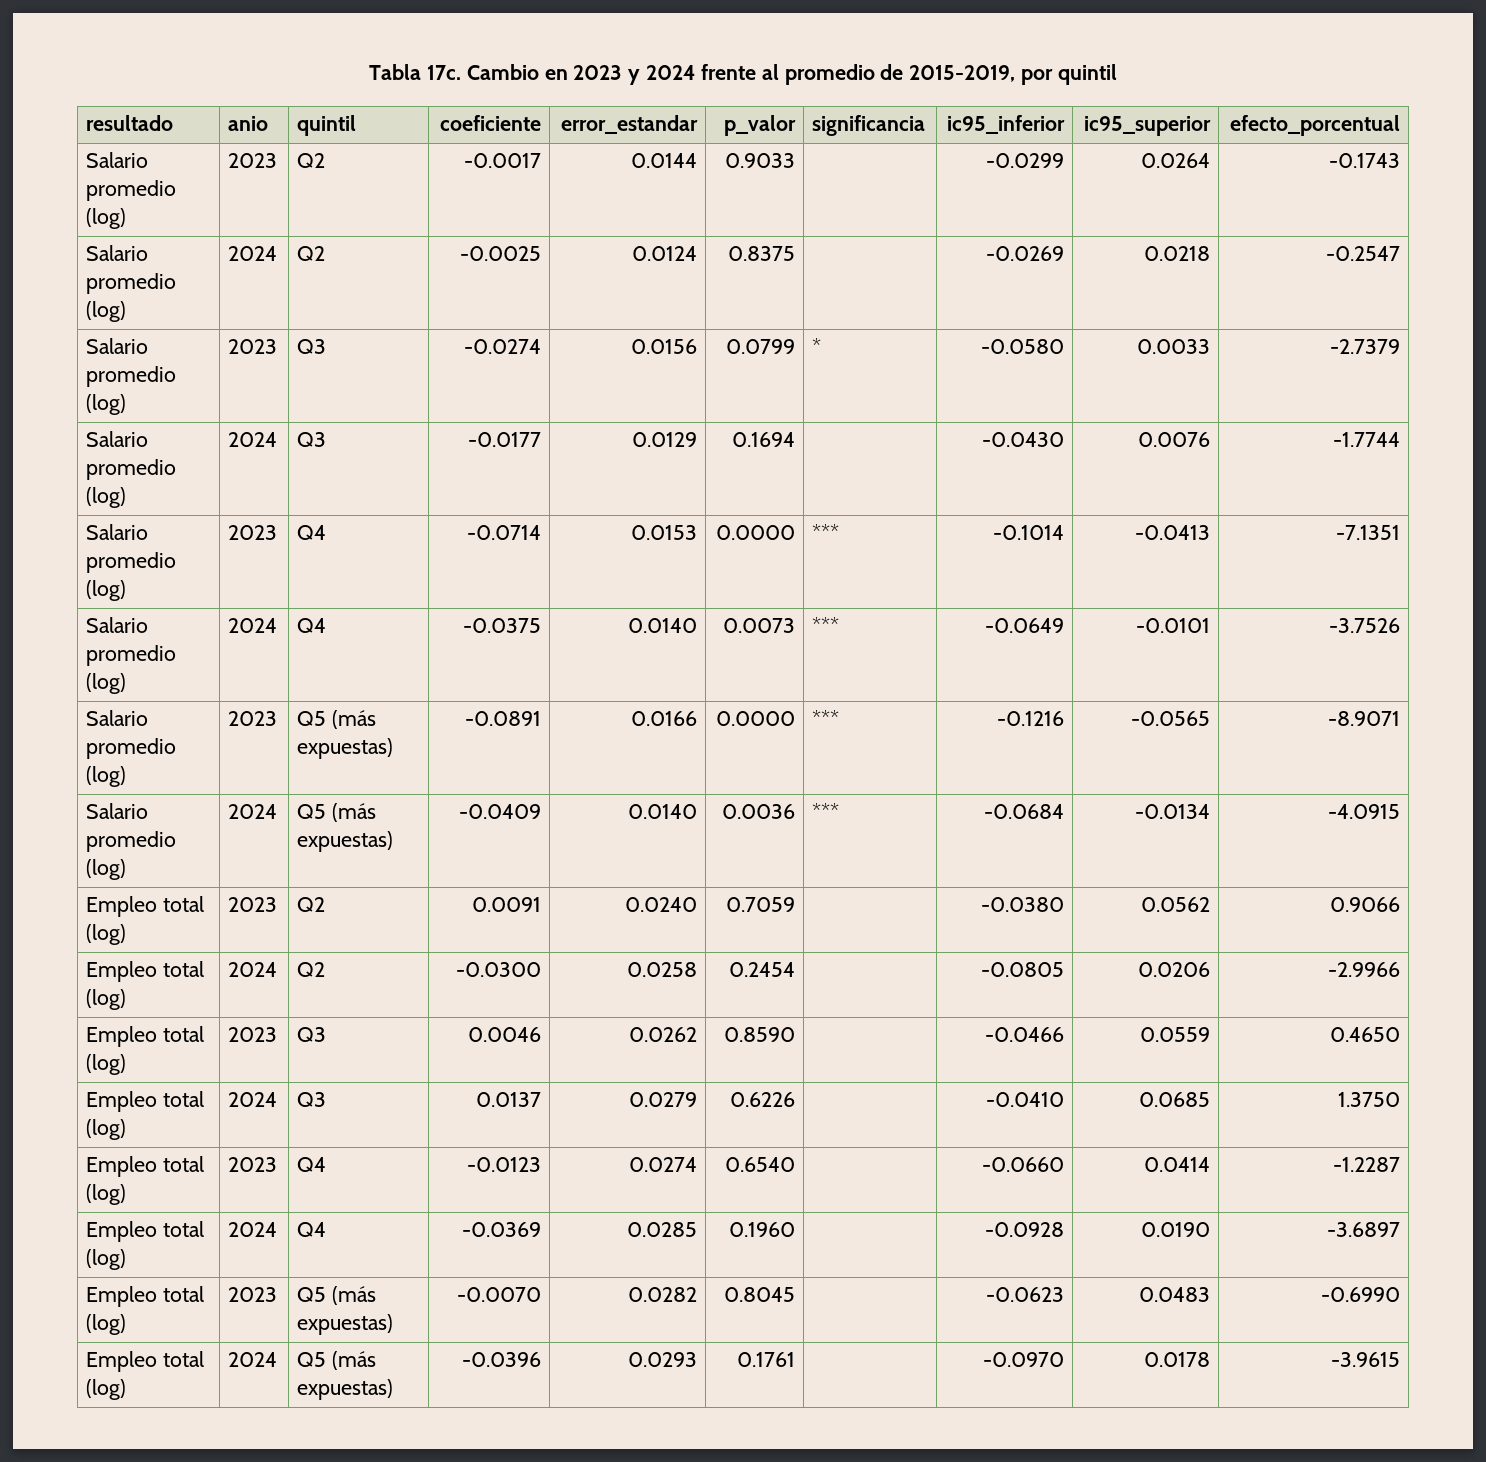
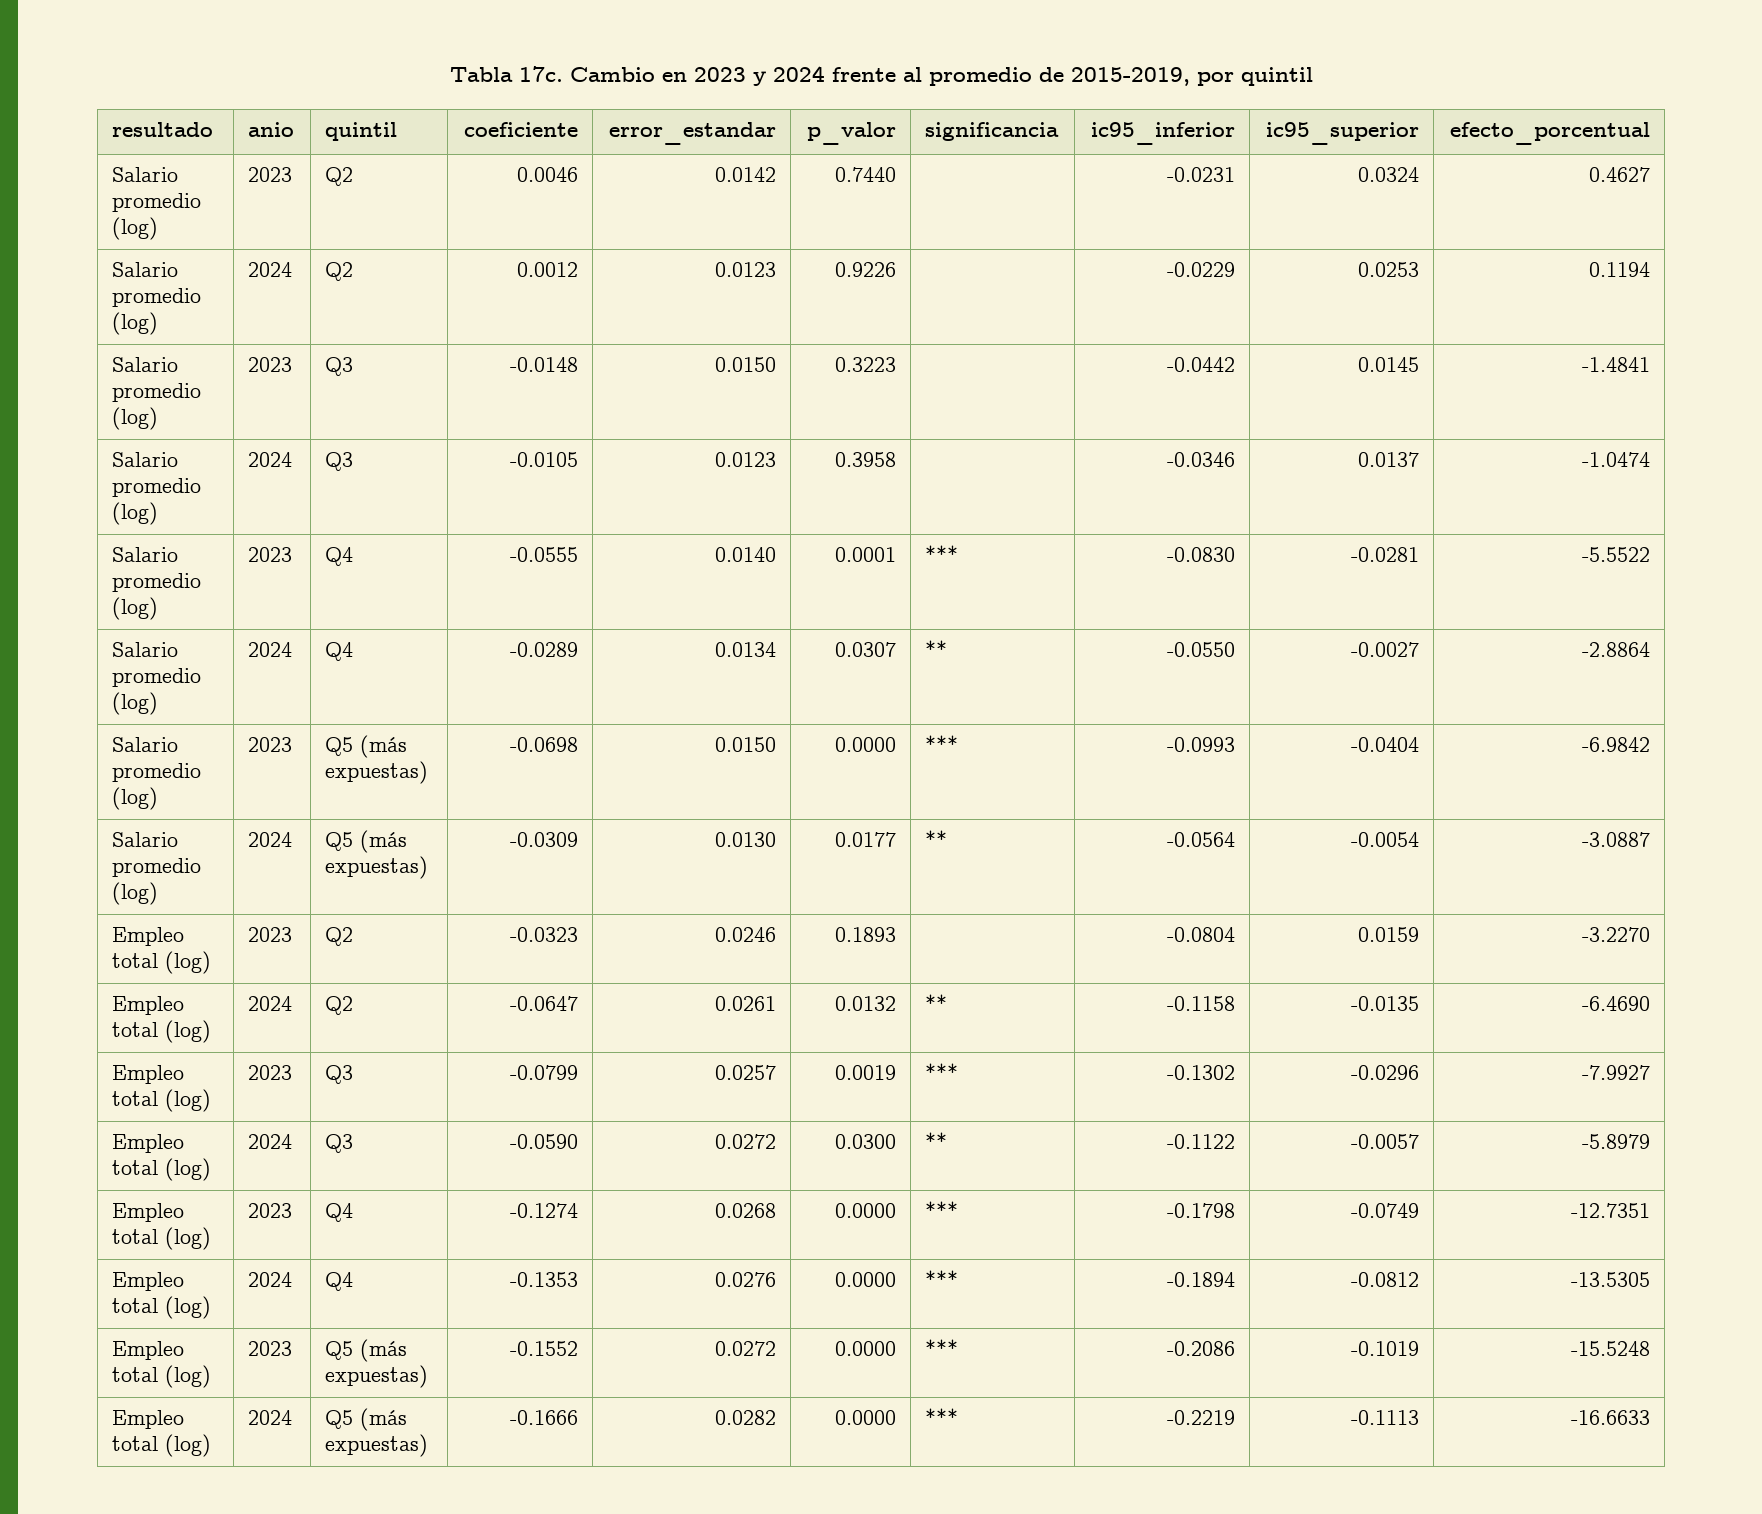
[463,153,541,168] [630,153,697,168] [724,153,795,168] [985,153,1064,168] [1140,153,1210,168] [1328,153,1400,168] -0.0017 | 0.0144 | 0.9033 | | -0.0299 | 0.0264 | -0.1743 -> [517,167,579,182] [715,167,777,182] [835,167,897,182] [1167,167,1236,182] [1358,167,1420,182] [1589,167,1651,182] 0.0046 | 0.0142 | 0.7440 | | -0.0231 | 0.0324 | 0.4627
[459,246,541,261] [631,246,697,261] [727,246,795,261] [985,246,1064,261] [1143,246,1210,261] [1325,246,1400,261] -0.0025 | 0.0124 | 0.8375 | | -0.0269 | 0.0218 | -0.2547 -> [517,262,579,277] [715,262,777,277] [835,262,897,277] [1167,262,1236,277] [1358,262,1420,277] [1589,262,1651,277] 0.0012 | 0.0123 | 0.9226 | | -0.0229 | 0.0253 | 0.1194
[463,339,541,354] [630,339,697,354] [725,339,795,354] [812,338,822,354] [980,339,1064,354] [1136,339,1210,354] [1329,339,1400,354] -0.0274 | 0.0156 | 0.0799 | * | -0.0580 | 0.0033 | -2.7379 -> [510,357,579,372] [715,357,777,372] [835,357,897,372] [1167,357,1236,372] [1358,357,1420,372] [1582,357,1651,372] -0.0148 | 0.0150 | 0.3223 | | -0.0442 | 0.0145 | -1.4841
[467,432,541,447] [631,432,697,447] [731,432,795,447] [981,432,1064,447] [1137,432,1210,447] [1332,432,1400,447] -0.0177 | 0.0129 | 0.1694 | | -0.0430 | 0.0076 | -1.7744 -> [510,452,579,467] [715,452,777,467] [835,452,897,467] [1167,452,1236,467] [1358,452,1420,467] [1582,452,1651,467] -0.0105 | 0.0123 | 0.3958 | | -0.0346 | 0.0137 | -1.0474
[466,525,541,540] [630,525,697,540] [715,525,795,540] [812,524,840,540] [992,525,1064,540] [1134,525,1210,540] [1335,525,1400,540] -0.0714 | 0.0153 | 0.0000 | *** | -0.1014 | -0.0413 | -7.1351 -> [510,547,579,562] [715,547,777,562] [835,547,897,562] [924,545,958,562] [1167,547,1236,562] [1351,547,1420,562] [1582,547,1651,562] -0.0555 | 0.0140 | 0.0001 | *** | -0.0830 | -0.0281 | -5.5522
[462,618,541,633] [627,618,697,633] [722,618,795,633] [812,617,840,633] [984,618,1064,633] [1135,618,1210,633] [1328,618,1400,633] -0.0375 | 0.0140 | 0.0073 | *** | -0.0649 | -0.0101 | -3.7526 -> [510,642,579,657] [715,642,777,657] [835,642,897,657] [924,640,947,657] [1167,642,1236,657] [1351,642,1420,657] [1582,642,1651,657] -0.0289 | 0.0134 | 0.0307 | ** | -0.0550 | -0.0027 | -2.8864
[464,711,541,726] [630,711,697,726] [715,711,795,726] [812,710,840,726] [996,711,1064,726] [1130,711,1210,726] [1327,711,1400,726] -0.0891 | 0.0166 | 0.0000 | *** | -0.1216 | -0.0565 | -8.9071 -> [510,737,579,752] [715,737,777,752] [835,737,897,752] [924,735,958,752] [1167,737,1236,752] [1351,737,1420,752] [1582,737,1651,752] -0.0698 | 0.0150 | 0.0000 | *** | -0.0993 | -0.0404 | -6.9842
[458,804,541,819] [627,804,697,819] [721,804,795,819] [812,803,840,819] [983,804,1064,819] [1134,804,1210,819] [1327,804,1400,819] -0.0409 | 0.0140 | 0.0036 | *** | -0.0684 | -0.0134 | -4.0915 -> [510,832,579,847] [715,832,777,847] [835,832,897,847] [924,830,947,847] [1167,832,1236,847] [1351,832,1420,847] [1582,832,1651,847] -0.0309 | 0.0130 | 0.0177 | ** | -0.0564 | -0.0054 | -3.0887
[471,897,541,912] [624,897,697,912] [725,897,795,912] [980,897,1064,912] [1140,897,1210,912] [1329,897,1400,912] 0.0091 | 0.0240 | 0.7059 | | -0.0380 | 0.0562 | 0.9066 -> [510,927,579,942] [715,927,777,942] [835,927,897,942] [1167,927,1236,942] [1358,927,1420,942] [1582,927,1651,942] -0.0323 | 0.0246 | 0.1893 | | -0.0804 | 0.0159 | -3.2270
[455,962,541,977] [626,962,697,977] [728,962,795,977] [980,962,1064,977] [1137,962,1210,977] [1327,962,1400,977] -0.0300 | 0.0258 | 0.2454 | | -0.0805 | 0.0206 | -2.9966 -> [510,996,579,1011] [715,996,777,1011] [835,996,897,1011] [924,994,947,1011] [1167,996,1236,1011] [1351,996,1420,1011] [1582,996,1651,1011] -0.0647 | 0.0261 | 0.0132 | ** | -0.1158 | -0.0135 | -6.4690
[467,1027,541,1042] [628,1027,697,1042] [723,1027,795,1042] [984,1027,1064,1042] [1139,1027,1210,1042] [1329,1027,1400,1042] 0.0046 | 0.0262 | 0.8590 | | -0.0466 | 0.0559 | 0.4650 -> [510,1065,579,1080] [715,1065,777,1080] [835,1065,897,1080] [924,1063,958,1080] [1167,1065,1236,1080] [1351,1065,1420,1080] [1582,1065,1651,1080] -0.0799 | 0.0257 | 0.0019 | *** | -0.1302 | -0.0296 | -7.9927
[475,1092,541,1107] [628,1092,697,1107] [729,1092,795,1107] [985,1092,1064,1107] [1138,1092,1210,1107] [1337,1092,1400,1107] 0.0137 | 0.0279 | 0.6226 | | -0.0410 | 0.0685 | 1.3750 -> [510,1134,579,1149] [715,1134,777,1149] [835,1134,897,1149] [924,1132,947,1149] [1167,1134,1236,1149] [1351,1134,1420,1149] [1582,1134,1651,1149] -0.0590 | 0.0272 | 0.0300 | ** | -0.1122 | -0.0057 | -5.8979
[466,1157,541,1172] [628,1157,697,1172] [724,1157,795,1172] [981,1157,1064,1172] [1143,1157,1210,1172] [1332,1157,1400,1172] -0.0123 | 0.0274 | 0.6540 | | -0.0660 | 0.0414 | -1.2287 -> [510,1203,579,1218] [715,1203,777,1218] [835,1203,897,1218] [924,1201,958,1218] [1167,1203,1236,1218] [1351,1203,1420,1218] [1571,1203,1651,1218] -0.1274 | 0.0268 | 0.0000 | *** | -0.1798 | -0.0749 | -12.7351
[461,1222,541,1237] [626,1222,697,1237] [728,1222,795,1237] [984,1222,1064,1237] [1140,1222,1210,1237] [1326,1222,1400,1237] -0.0369 | 0.0285 | 0.1960 | | -0.0928 | 0.0190 | -3.6897 -> [510,1272,579,1287] [715,1272,777,1287] [835,1272,897,1287] [924,1270,958,1287] [1167,1272,1236,1287] [1351,1272,1420,1287] [1571,1272,1651,1287] -0.1353 | 0.0276 | 0.0000 | *** | -0.1894 | -0.0812 | -13.5305
[456,1287,541,1302] [627,1287,697,1302] [723,1287,795,1302] [985,1287,1064,1302] [1138,1287,1210,1302] [1320,1287,1400,1302] -0.0070 | 0.0282 | 0.8045 | | -0.0623 | 0.0483 | -0.6990 -> [510,1341,579,1356] [715,1341,777,1356] [835,1341,897,1356] [924,1339,958,1356] [1167,1341,1236,1356] [1351,1341,1420,1356] [1571,1341,1651,1356] -0.1552 | 0.0272 | 0.0000 | *** | -0.2086 | -0.1019 | -15.5248
[461,1352,541,1367] [627,1352,697,1367] [736,1352,795,1367] [982,1352,1064,1367] [1143,1352,1210,1367] [1330,1352,1400,1367] -0.0396 | 0.0293 | 0.1761 | | -0.0970 | 0.0178 | -3.9615 -> [510,1410,579,1425] [715,1410,777,1425] [835,1410,897,1425] [924,1408,958,1425] [1167,1410,1236,1425] [1351,1410,1420,1425] [1571,1410,1651,1425] -0.1666 | 0.0282 | 0.0000 | *** | -0.2219 | -0.1113 | -16.6633

